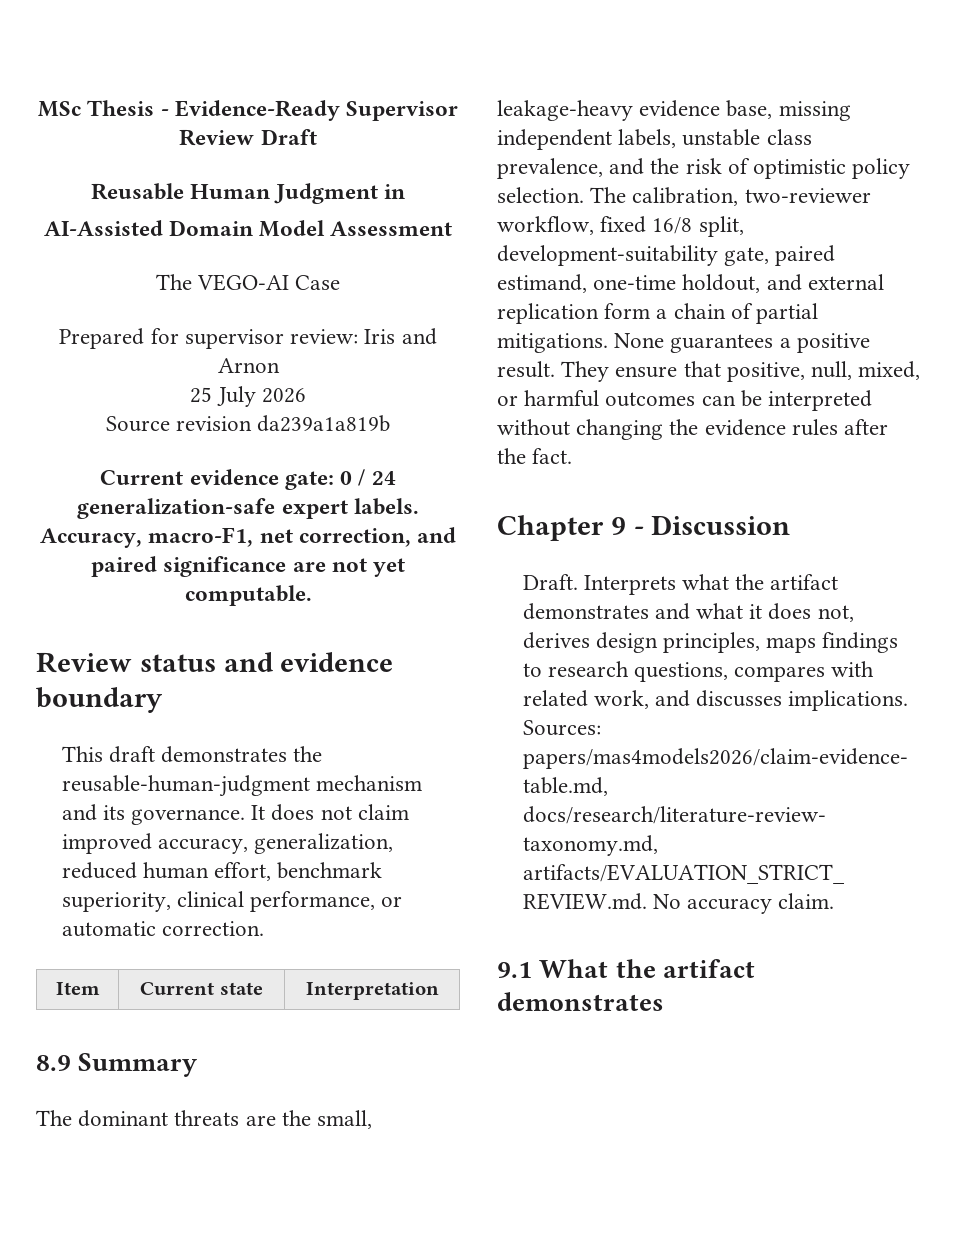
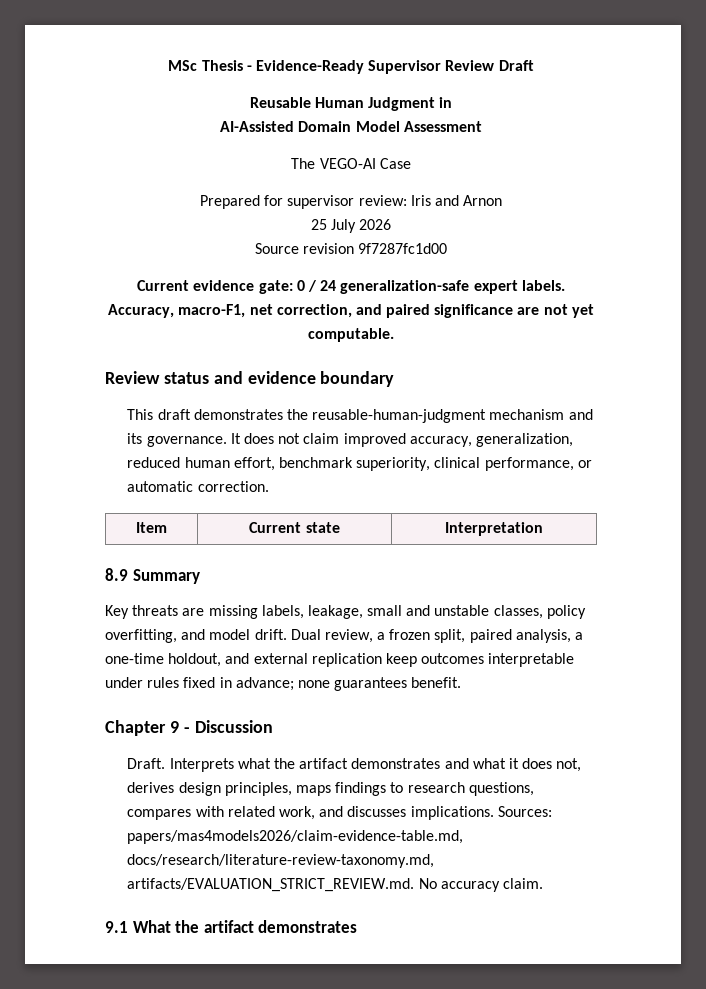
[257,415,391,432] da239a1a819b -> [358,243,448,254] 9f7287fc1d00
[36,1110,373,1129] [497,100,851,121] [497,129,812,150] [497,158,911,179] [497,187,871,206] [497,216,744,237] [497,245,836,266] [497,274,587,293] The dominant threats are the small, leakage-heavy evidence base, missing independent labels, unstable class prevalence, and the risk of optimistic policy selection. The calibration, two-reviewer workflow, fixed 16/8 split, development-suitability gate, paired estimand, -> [105,605,586,619] [105,629,584,643] Key threats are missing labels, leakage, small and unstable classes, policy overfitting, and model drift. Dual review, a frozen split, paired analysis, a
[604,303,819,324] [497,333,870,353] [497,361,921,382] [497,390,873,411] [497,419,889,440] [497,448,573,464] form a chain of partial mitigations. None guarantees a positive result. They ensure that positive, null, mixed, or harmful outcomes can be interpreted without changing the evidence rules after the fact. -> [385,653,575,667] [105,677,462,691] keep outcomes interpretable under rules fixed in advance; none guarantees benefit.

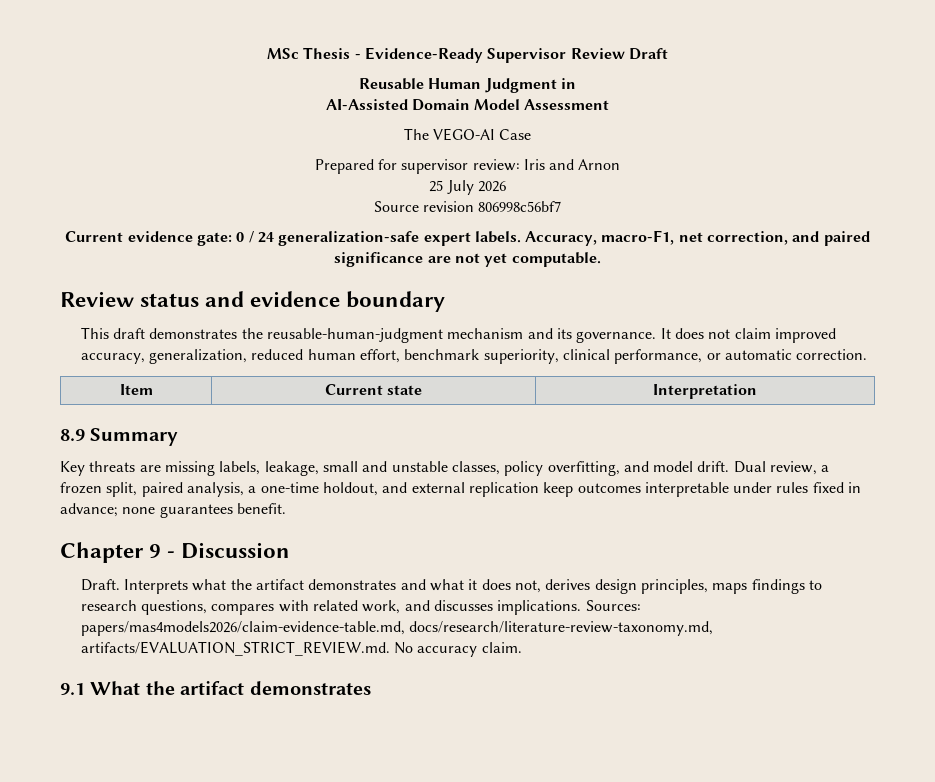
[358,243,448,254] 9f7287fc1d00 -> [478,201,562,212] 806998c56bf7

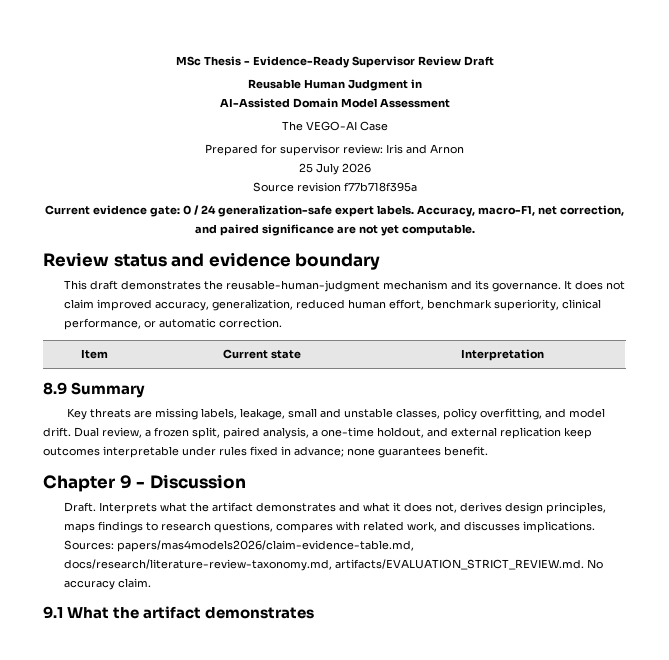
[478,201,562,212] 806998c56bf7 -> [343,182,417,192] f77b718f395a

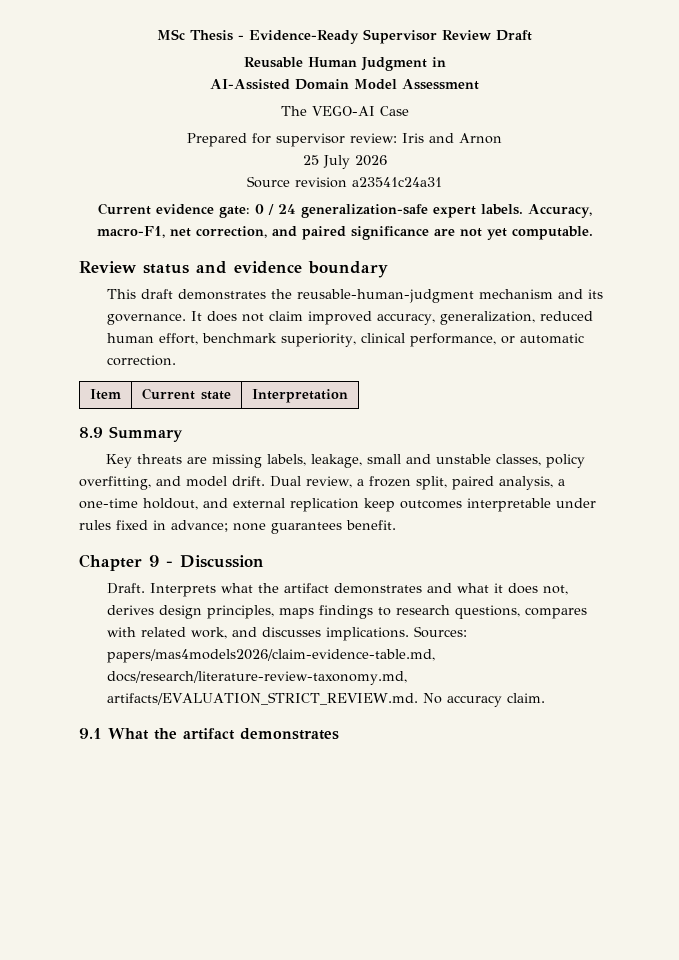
[343,182,417,192] f77b718f395a -> [352,177,442,187] a23541c24a31

